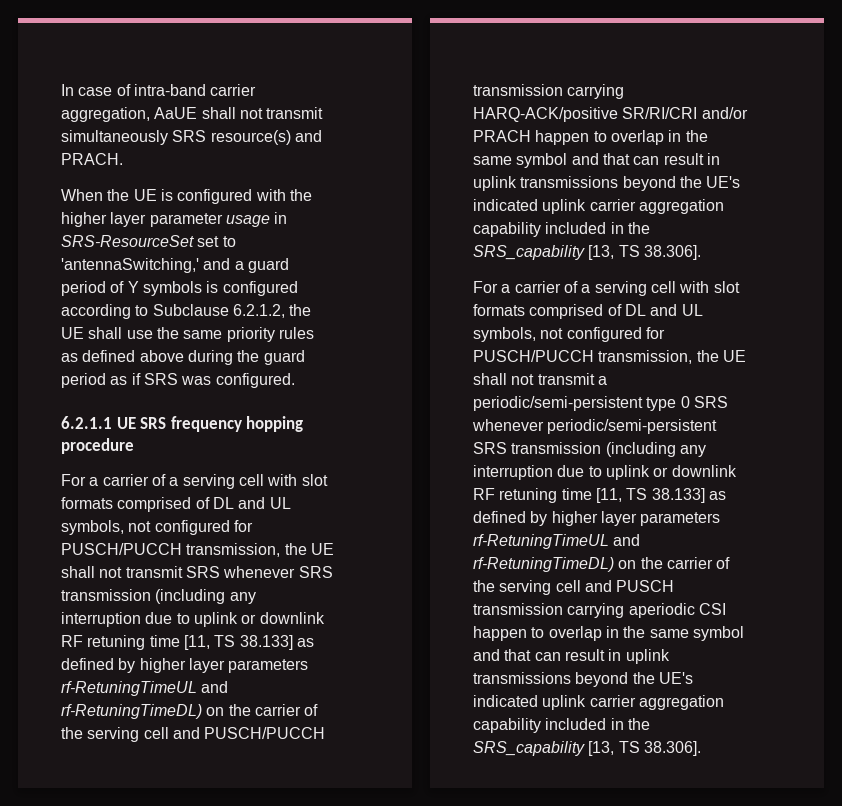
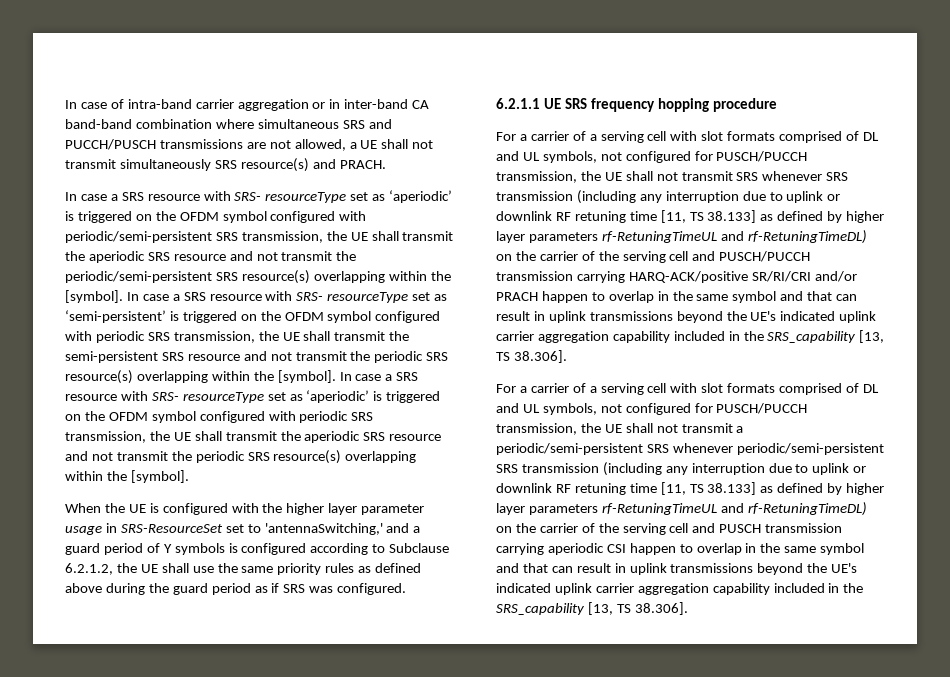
[61,107,198,122] aggregation, AaUE -> [237,99,430,111] [65,119,392,129] [65,139,378,151] aggregation or in inter-band CA band-band combination where simultaneous SRS and PUCCH/PUSCH transmissions are not allowed, a UE
(123, 159) none -> [65,190,453,203] [65,211,367,223] [65,231,454,243] [65,251,357,263] [65,270,451,284] [65,290,448,303] [65,310,441,323] [65,331,410,343] [65,351,449,363] [65,370,419,384] [65,390,441,403] [65,411,374,423] [65,431,442,443] [65,450,417,464] [65,470,189,483] // In case a SRS resource with SRS- resourceType set as ‘aperiodic’ is triggered on the OFDM symbol configured with periodic/semi-persistent SRS transmission, the UE shall transmit the aperiodic SRS resource and not transmit the periodic/semi-persistent SRS resource(s) overlapping within the [symbol]. In case a SRS resource with SRS- resourceType set as ‘semi-persistent’ is triggered on the OFDM symbol configured with periodic SRS transmission, the UE shall transmit the semi-persistent SRS resource and not transmit the periodic SRS resource(s) overlapping within the [symbol]. In case a SRS resource with SRS- resourceType set as ‘aperiodic’ is triggered on the OFDM symbol configured with periodic SRS transmission, the UE shall transmit the aperiodic SRS resource and not transmit the periodic SRS resource(s) overlapping within the [symbol].
[646,396,690,411] type 0 -> (643, 449) none

